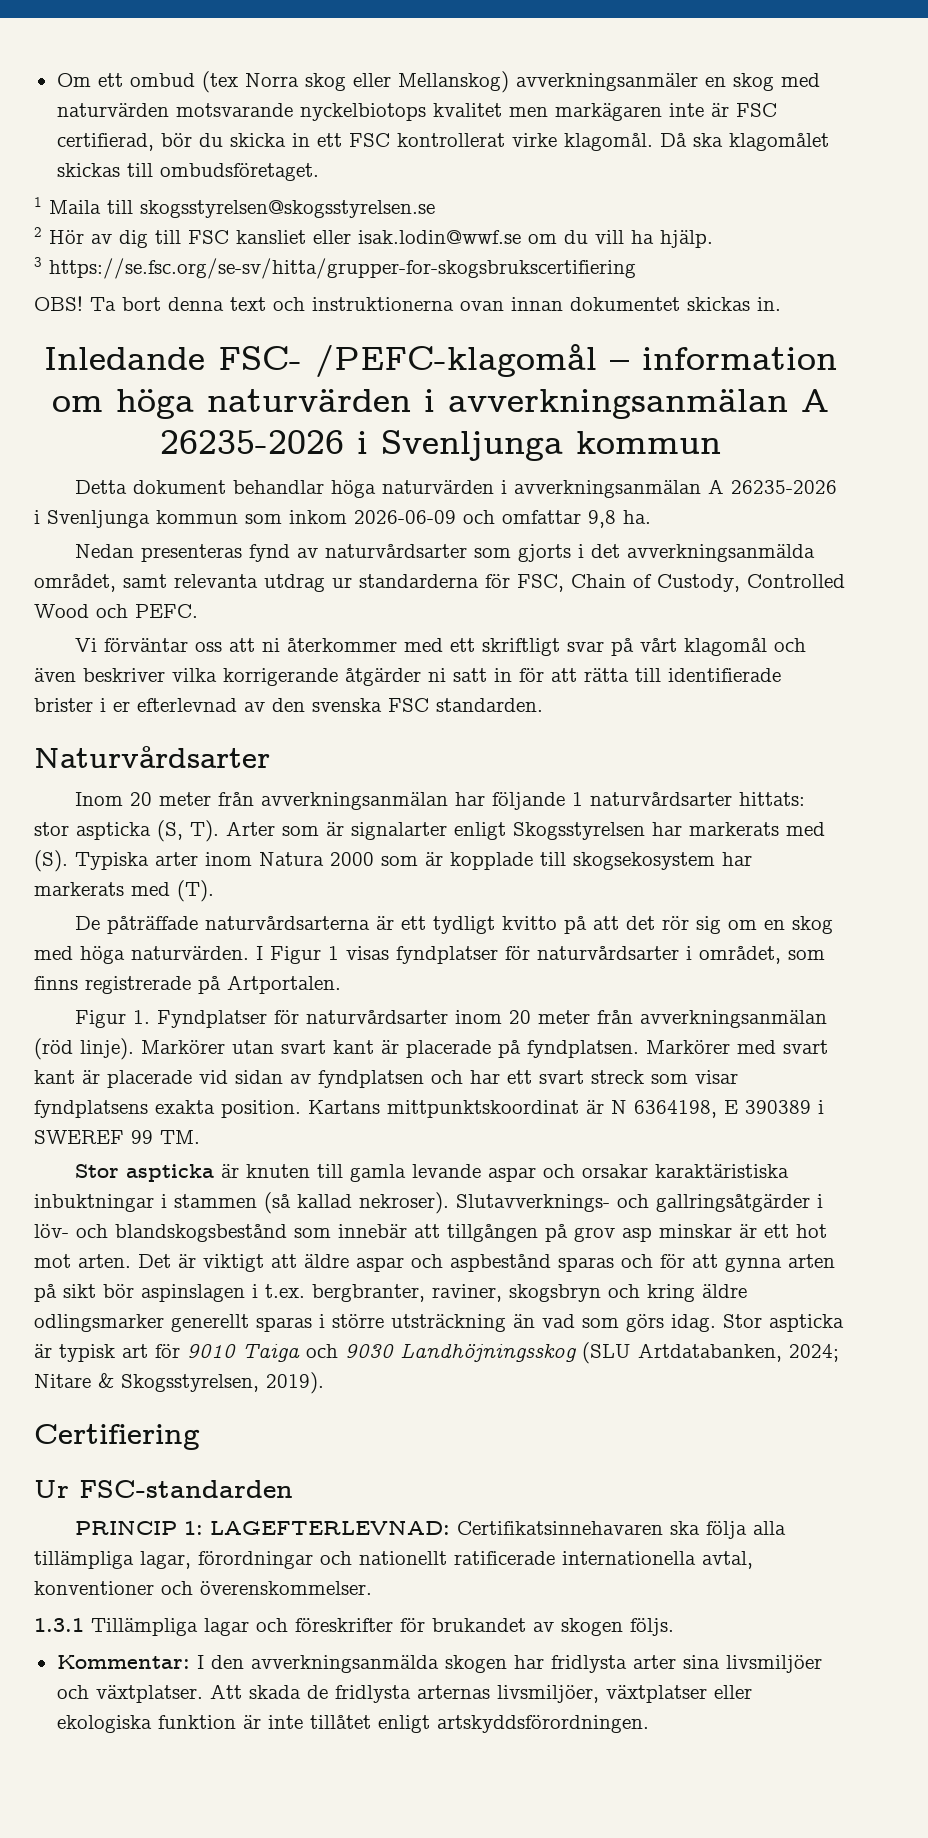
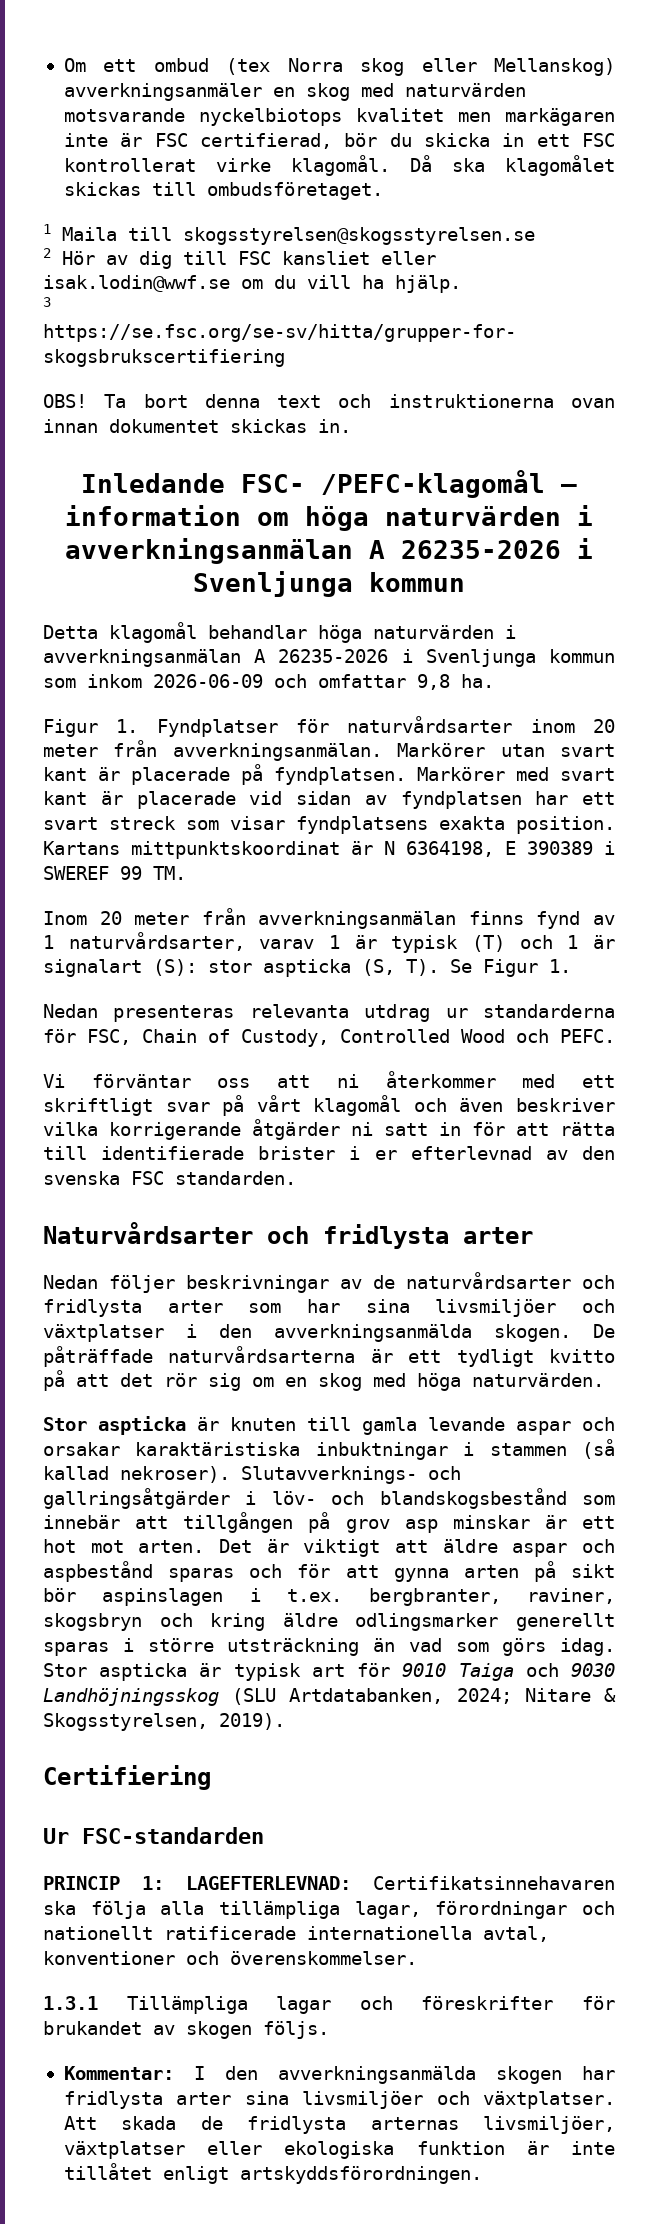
[132,480,226,494] dokument -> [109,622,197,643] klagomål
[74,544,815,562] [34,574,167,592] Nedan presenteras fynd av naturvårdsarter som gjorts i det avverkningsanmälda området, samt -> [43,716,615,737] [43,740,615,761] [43,764,615,785] [43,791,615,809] [43,816,615,834] [43,841,615,859] [43,866,186,880] [43,908,615,929] [43,932,615,953] [43,959,571,977] [43,1004,235,1022] Figur 1. Fyndplatser för naturvårdsarter inom 20 meter från avverkningsanmälan. Markörer utan svart kant är placerade på fyndplatsen. Markörer med svart kant är placerade vid sidan av fyndplatsen har ett svart streck som visar fyndplatsens exakta position. Kartans mittpunktskoordinat är N 6364198, E 390389 i SWEREF 99 TM. // Inom 20 meter från avverkningsanmälan finns fynd av 1 naturvårdsarter, varav 1 är typisk (T) och 1 är signalart (S): stor aspticka (S, T). Se Figur 1. // Nedan presenteras
[74,792,805,810] [34,820,825,842] [34,850,752,872] [34,880,214,902] // Inom 20 meter från avverkningsanmälan har följande 1 naturvårdsarter hittats: stor aspticka (S, T). Arter som är signalarter enligt Skogsstyrelsen har markerats med (S). Typiska arter inom Natura 2000 som är kopplade till skogsekosystem har markerats med (T). // -> [267,1224,533,1249] [43,1272,615,1293] [43,1299,615,1317] [43,1324,571,1342] och fridlysta arter // Nedan följer beskrivningar av de naturvårdsarter och fridlysta arter som har sina livsmiljöer och växtplatser i den avverkningsanmälda skogen.
[256,946,825,964] [34,975,341,994] [74,1010,827,1028] [34,1038,828,1060] [34,1070,738,1088] [34,1100,824,1118] [34,1130,200,1144] I Figur 1 visas fyndplatser för naturvårdsarter i området, som finns registrerade på Artportalen. // Figur 1. Fyndplatser för naturvårdsarter inom 20 meter från avverkningsanmälan (röd linje). Markörer utan svart kant är placerade på fyndplatsen. Markörer med svart kant är placerade vid sidan av fyndplatsen och har ett svart streck som visar fyndplatsens exakta position. Kartans mittpunktskoordinat är N 6364198, E 390389 i SWEREF 99 TM. -> (604, 1380) none

